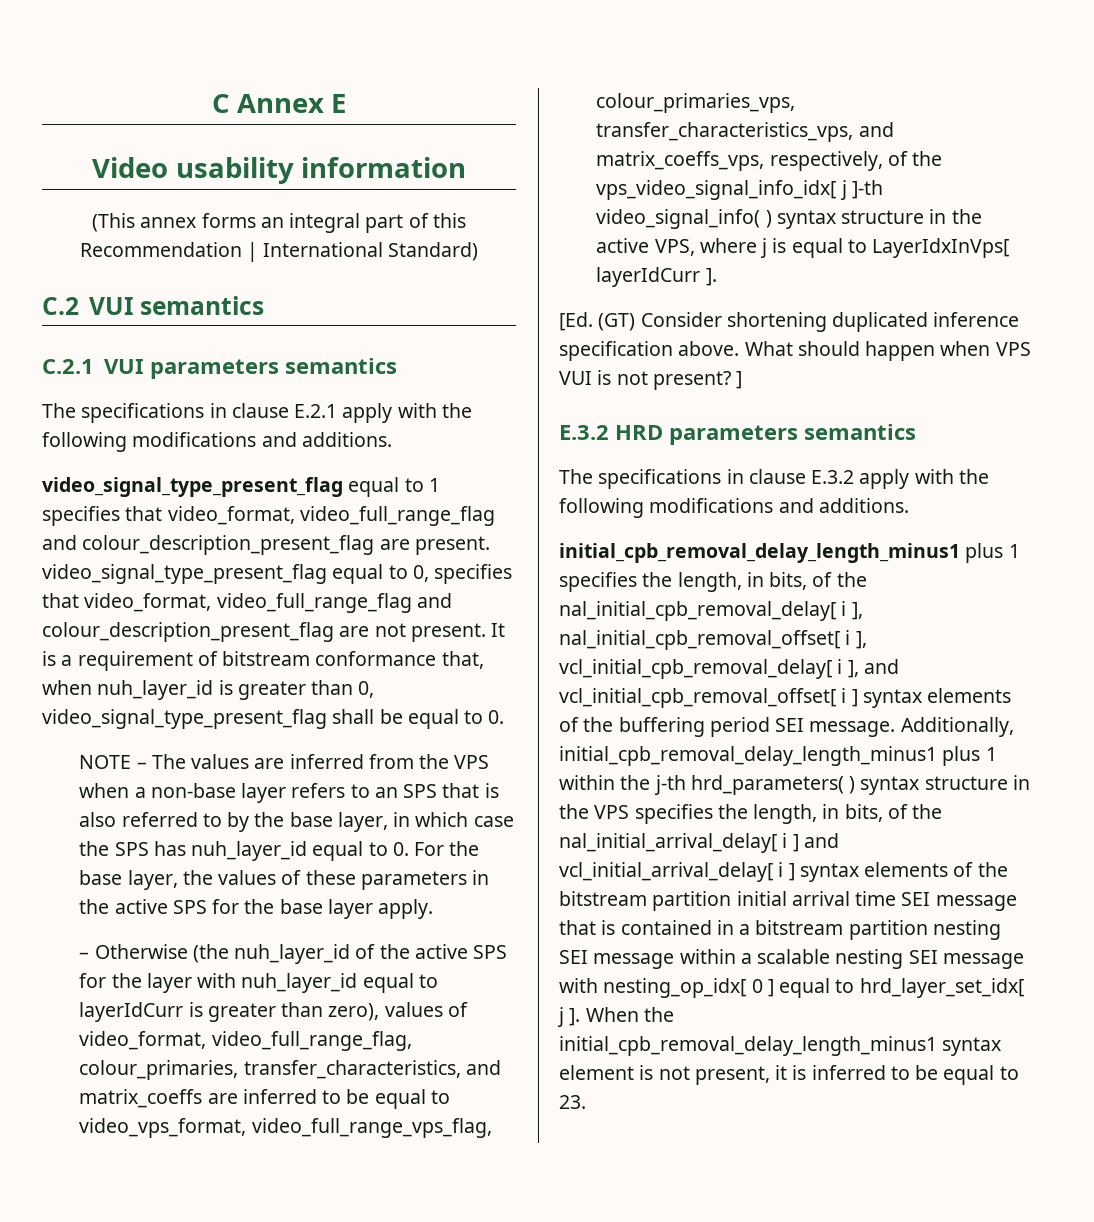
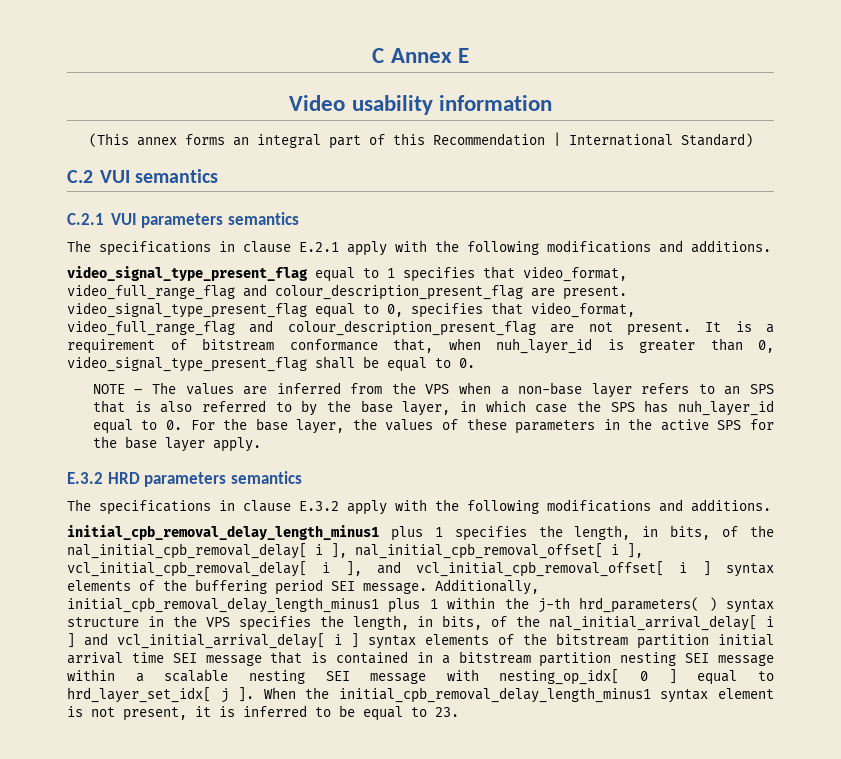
[79,944,508,964] [79,973,438,993] [79,1002,468,1022] [79,1031,412,1051] [79,1060,501,1080] [79,1089,450,1109] [79,1118,492,1138] [596,93,796,113] [596,122,894,142] [596,151,943,171] [596,180,883,200] [596,209,982,229] [596,238,1010,258] [596,267,717,287] [559,312,1020,332] [559,341,1031,361] [559,370,743,390] // – Otherwise (the nuh_layer_id of the active SPS for the layer with nuh_layer_id equal to layerIdCurr is greater than zero), values of video_format, video_full_range_flag, colour_primaries, transfer_characteristics, and matrix_coeffs are inferred to be equal to video_vps_format, video_full_range_vps_flag, colour_primaries_vps, transfer_characteristics_vps, and matrix_coeffs_vps, respectively, of the vps_video_signal_info_idx[ j ]-th video_signal_info( ) syntax structure in the active VPS, where j is equal to LayerIdxInVps[ layerIdCurr ]. // [Ed. (GT) Consider shortening duplicated inference specification above. What should happen when VPS VUI is not present? ] -> (261, 444) none

